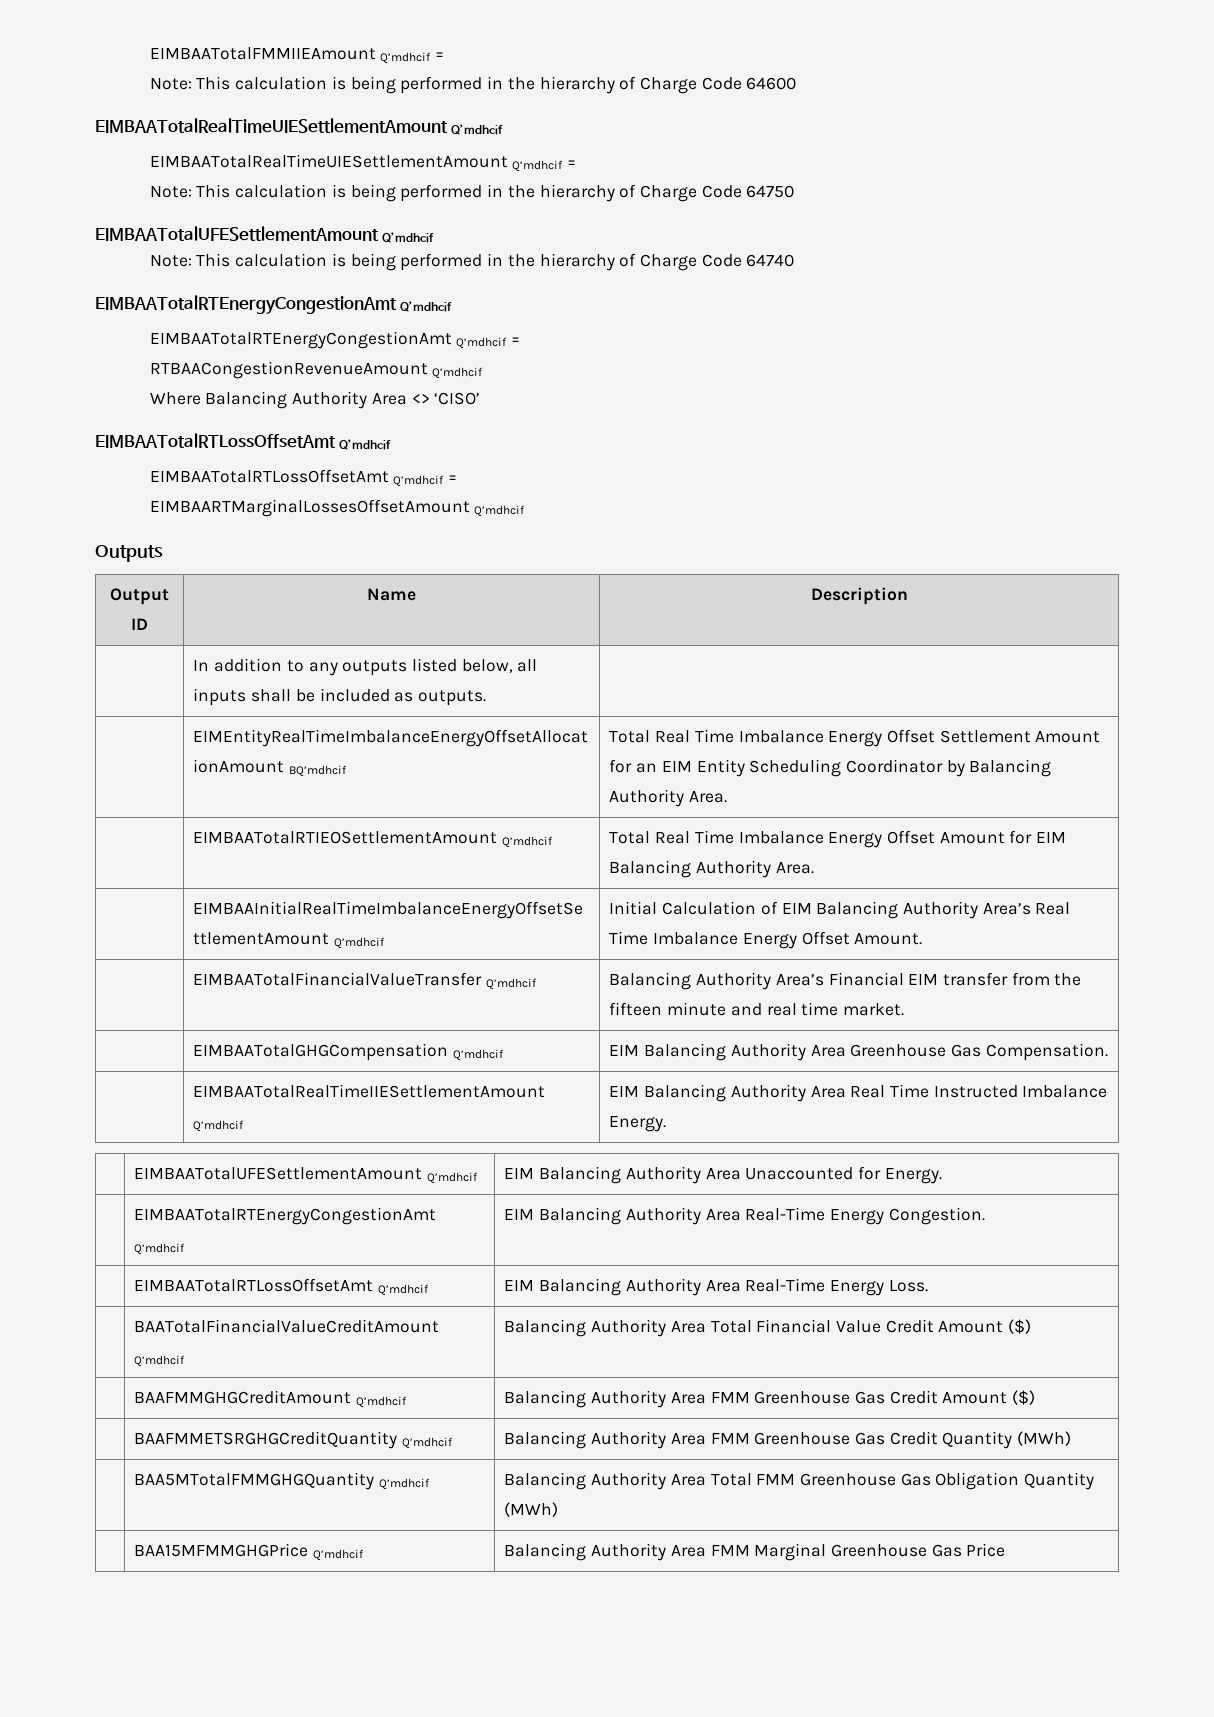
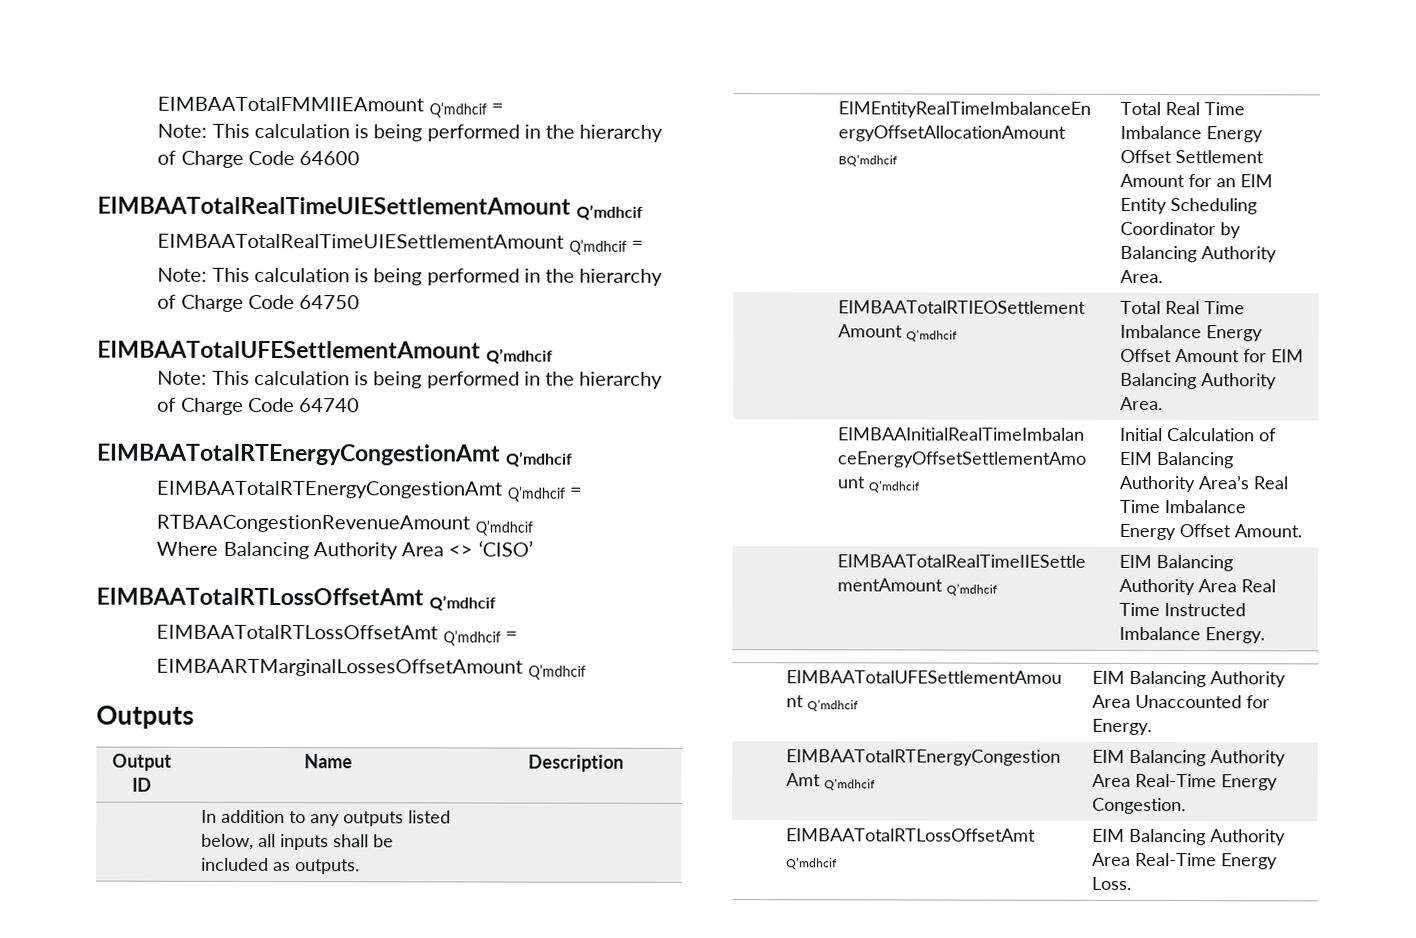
[193,972,538,990] [609,972,1082,990] [609,1002,904,1016] [193,1043,505,1061] [609,1043,1108,1061] // | EIMBAATotalFinancialValueTransfer Q’mdhcif | Balancing Authority Area’s Financial EIM transfer from the fifteen minute and real time market. // | EIMBAATotalGHGCompensation Q’mdhcif | EIM Balancing Authority Area Greenhouse Gas Compensation. -> (1302, 531) none
[134,1319,440,1333] [134,1355,186,1367] [504,1319,1032,1337] [134,1390,408,1408] [504,1390,1036,1408] [134,1431,454,1449] [504,1431,1072,1449] [134,1472,431,1490] [504,1472,1095,1490] [504,1502,559,1517] [134,1543,365,1561] [504,1543,1006,1561] // | BAATotalFinancialValueCreditAmount Q’mdhcif | Balancing Authority Area Total Financial Value Credit Amount ($) // | BAAFMMGHGCreditAmount Q’mdhcif | Balancing Authority Area FMM Greenhouse Gas Credit Amount ($) // | BAAFMMETSRGHGCreditQuantity Q’mdhcif | Balancing Authority Area FMM Greenhouse Gas Credit Quantity (MWh) // | BAA5MTotalFMMGHGQuantity Q’mdhcif | Balancing Authority Area Total FMM Greenhouse Gas Obligation Quantity (MWh) // | BAA15MFMMGHGPrice Q’mdhcif | Balancing Authority Area FMM Marginal Greenhouse Gas Price -> (1132, 883) none

